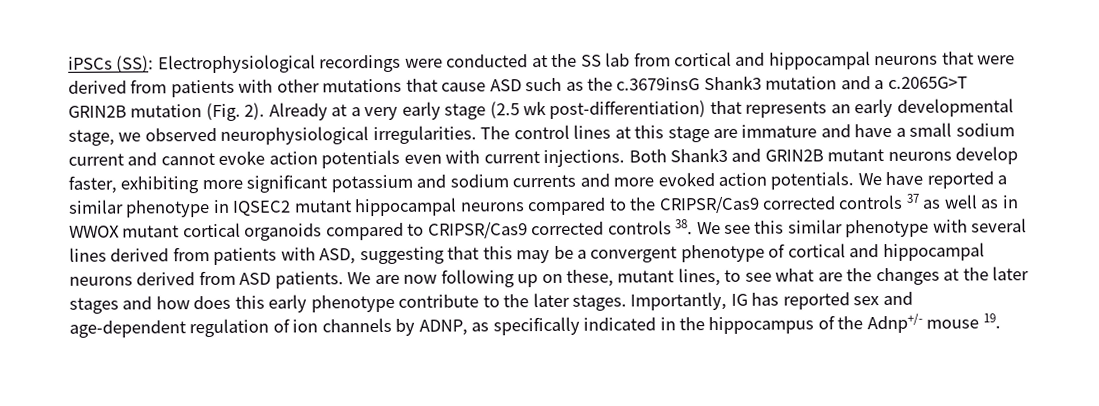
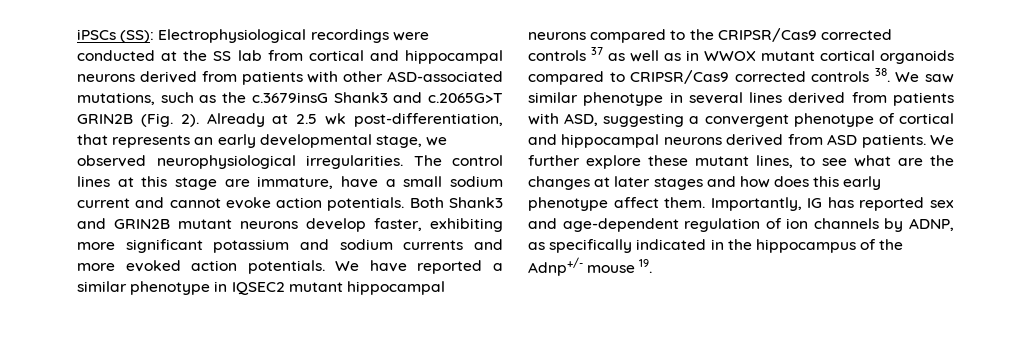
[941,51,1016,65] that were -> (135, 78) none
[322,78,522,93] mutations that cause ASD -> [387,71,503,82] [77,92,155,105] ASD-associated mutations,
[765,76,885,90] mutation and a -> [393,92,423,103] and
[130,104,203,118] mutation -> (133, 119) none
[350,100,707,121] a very early stage (2.5 wk post-differentiation) -> [296,113,503,127] 2.5 wk post-differentiation,
[741,124,851,138] immature and -> [257,176,334,189] immature,
[321,149,626,169] potentials even with current injections. -> [327,197,405,211] potentials.
[724,219,968,238] see this similar phenotype with -> [925,74,954,83] [528,92,683,106] saw similar phenotype in
[447,245,574,264] that this may be -> (685, 120) none
[374,269,615,288] are now following up on these, -> [528,155,688,169] further explore these
[962,267,989,281] the -> (611, 182) none
[398,292,628,311] contribute to the later stages. -> [613,197,706,208] affect them.

